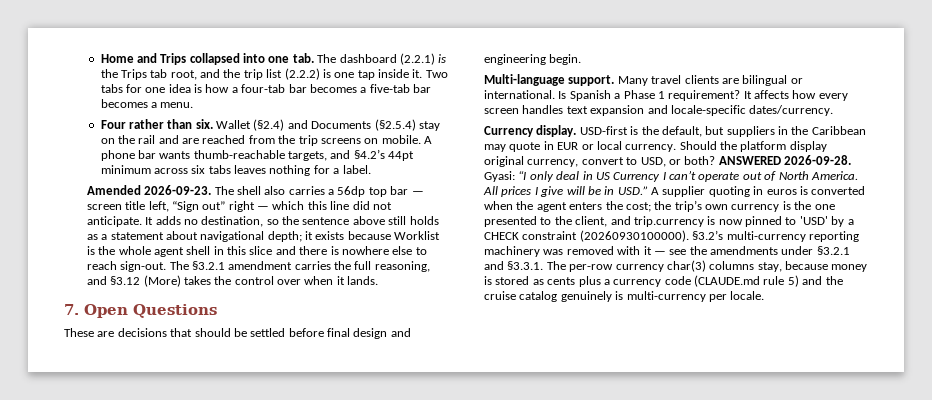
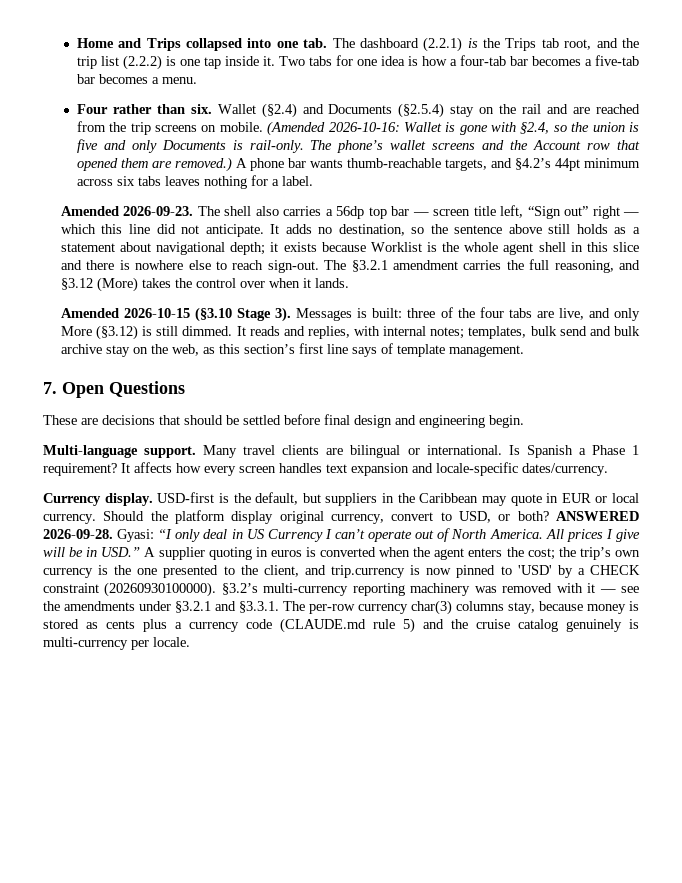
(421, 139) none -> [267,121,640,136] [76,139,640,153] [76,157,232,172] (Amended 2026-10-16: Wallet is gone with §2.4, so the union is five and only Documents is rail-only. The phone’s wallet screens and the Account row that opened them are removed.)
(379, 280) none -> [60,307,640,322] [60,325,640,340] [60,343,524,357] // Amended 2026-10-15 (§3.10 Stage 3). Messages is built: three of the four tabs are live, and only More (§3.12) is still dimmed. It reads and replies, with internal notes; templates, bulk send and bulk archive stay on the web, as this section’s first line says of template management.

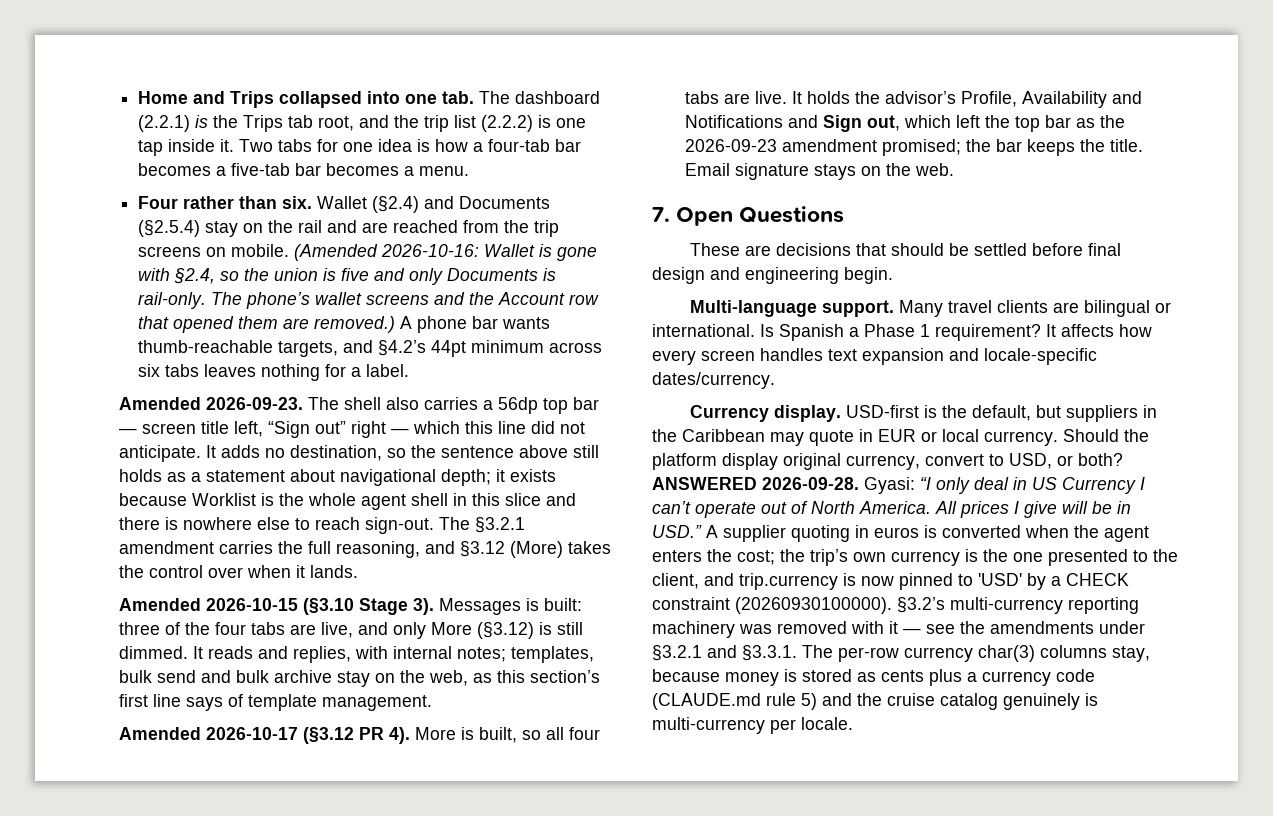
(524, 351) none -> [118,727,600,744] [684,91,1142,108] [684,115,1125,132] [684,139,1143,156] [684,163,954,180] // Amended 2026-10-17 (§3.12 PR 4). More is built, so all four tabs are live. It holds the advisor’s Profile, Availability and Notifications and Sign out, which left the top bar as the 2026-09-23 amendment promised; the bar keeps the title. Email signature stays on the web.

